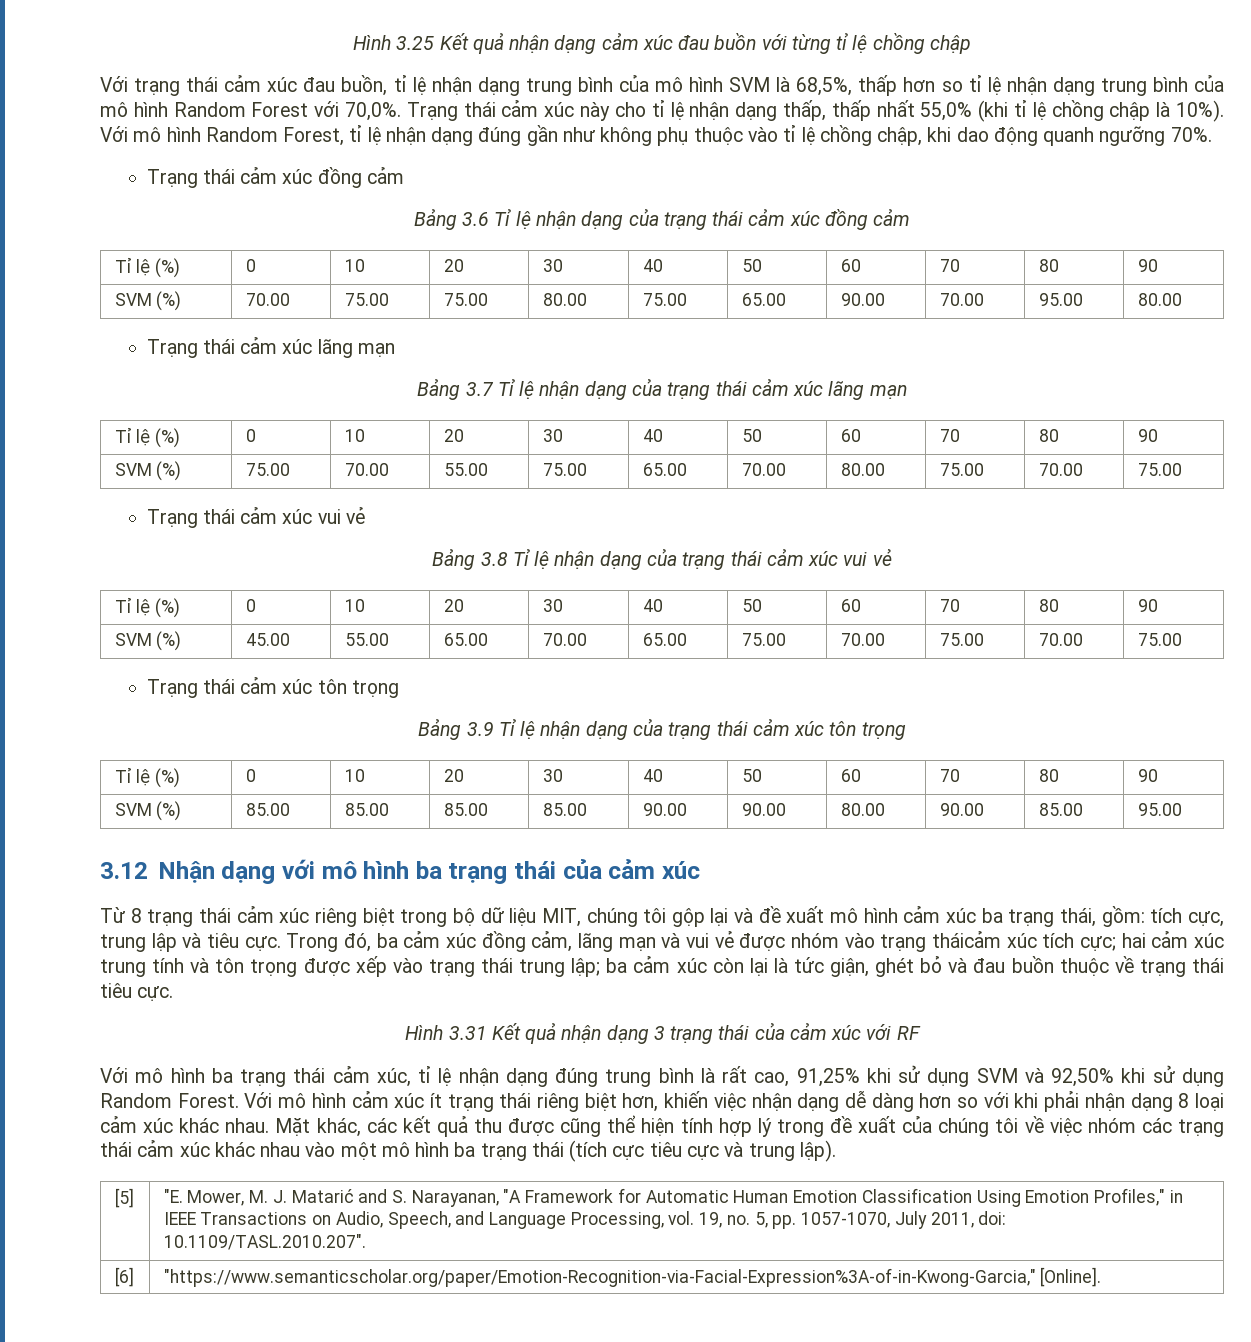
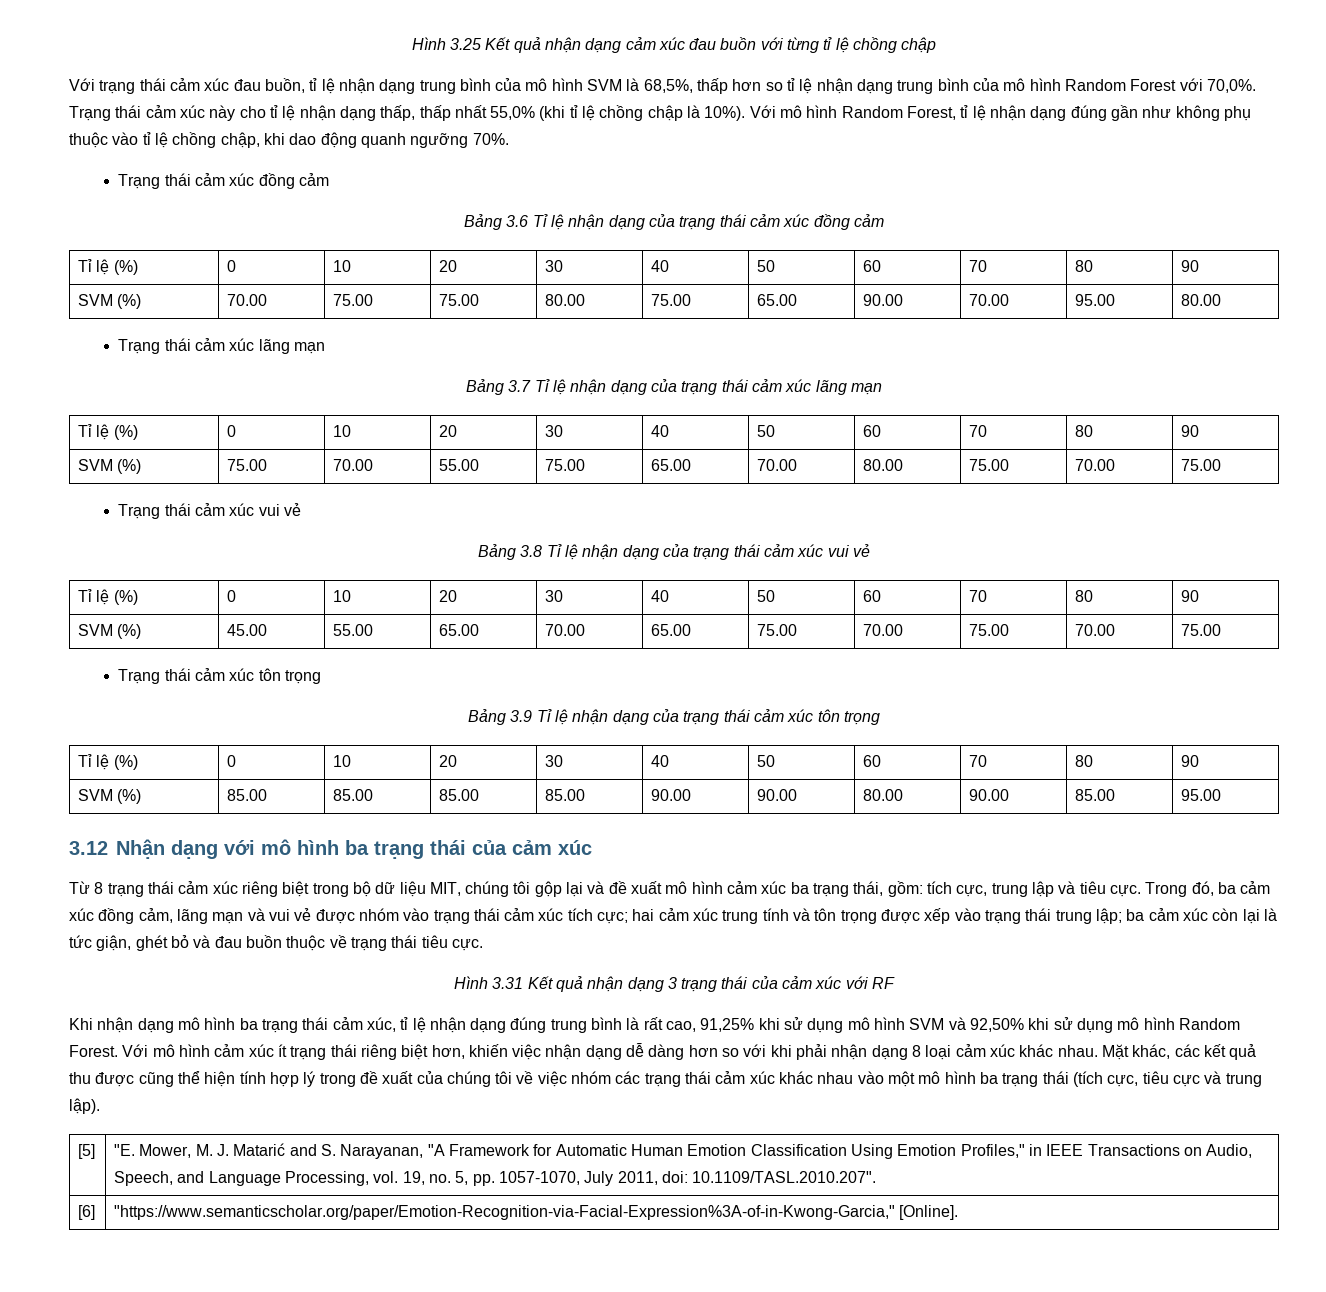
[931,931,1001,948] tháicảm -> [473,908,535,921] thái cảm
[100,1067,128,1083] Với -> [69,1017,174,1033] Khi nhận dạng
(970, 1077) none -> [847,1017,906,1030] mô hình
(1224, 1077) none -> [1117,1017,1175,1030] mô hình
[612,1145,645,1160] cực -> [1107,1075,1139,1087] cực,

